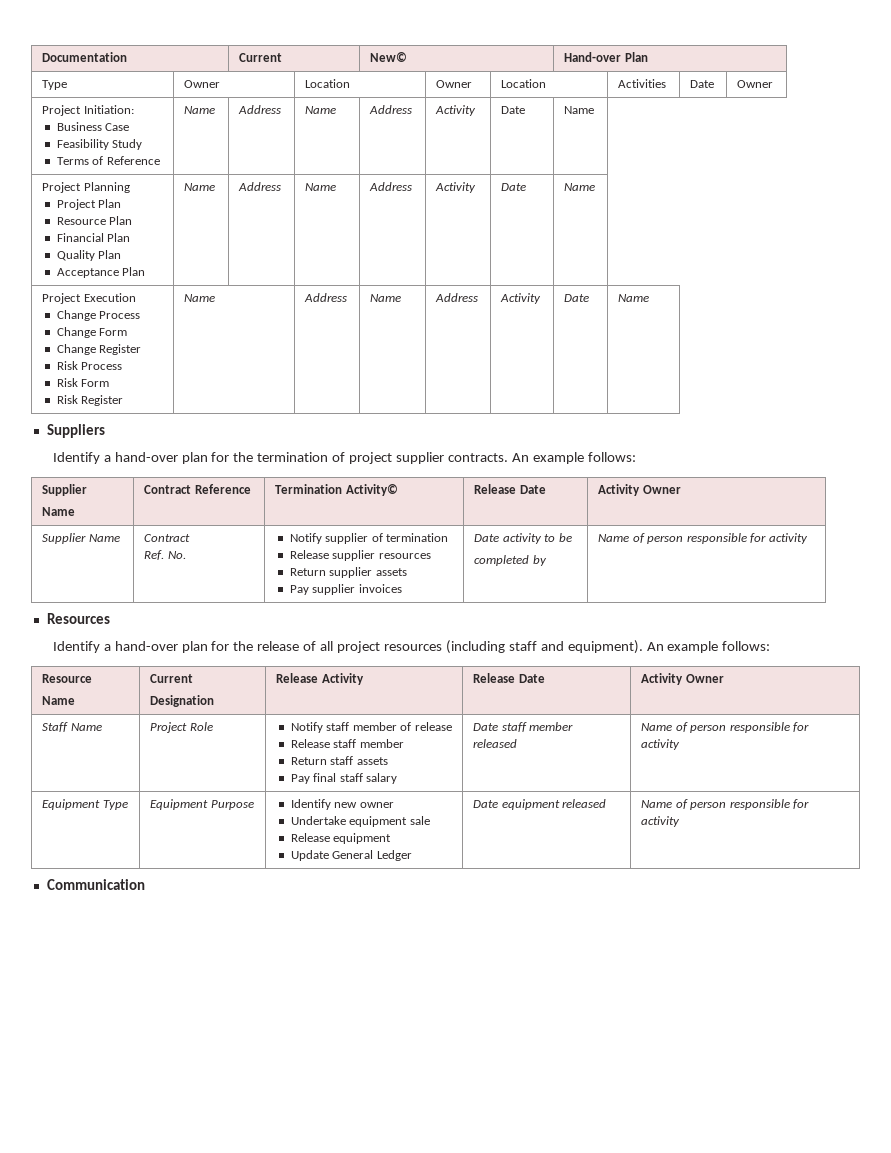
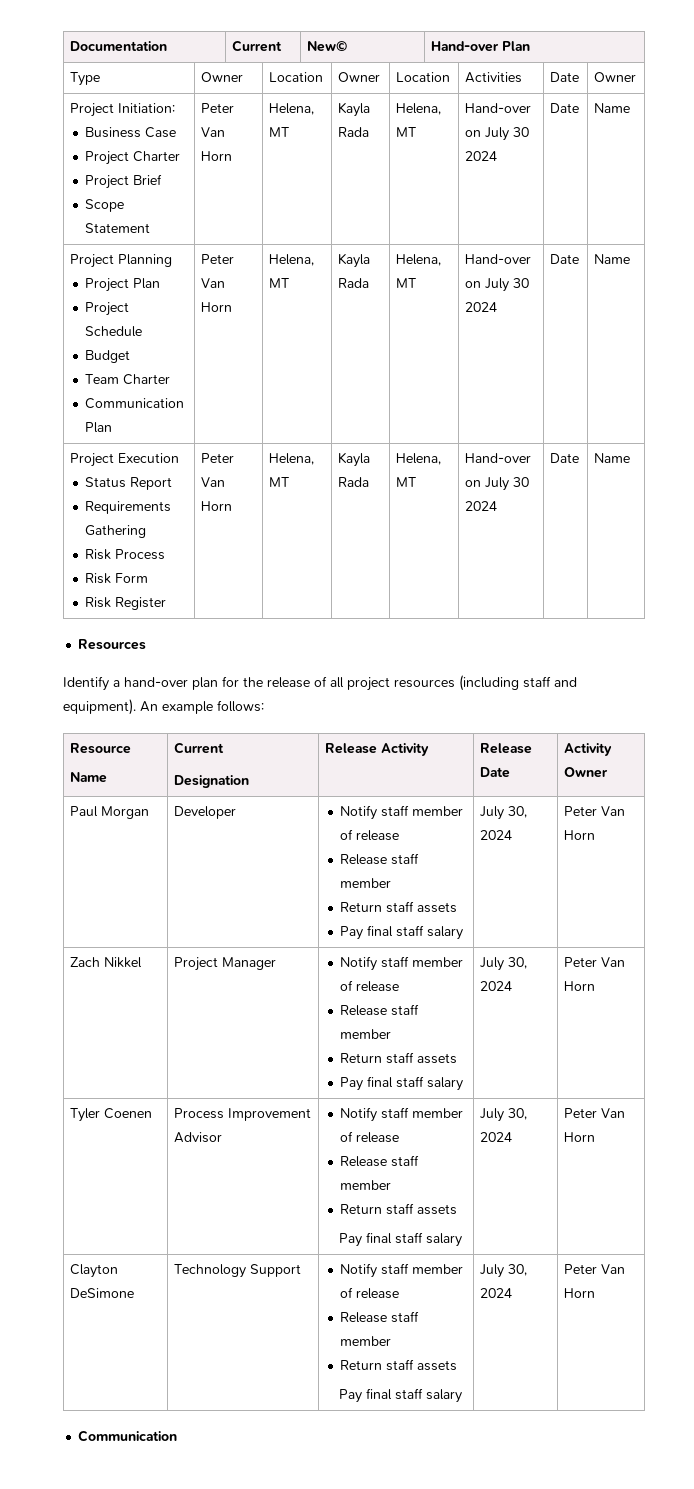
[56,139,143,150] [56,156,160,165] [184,106,216,114] [238,105,282,114] [305,106,337,114] [369,105,413,114] [435,105,477,116] Feasibility Study // Terms of Reference | Name | Address | Name | Address | Activity -> [85,151,181,165] [85,174,163,189] [85,199,125,212] [85,223,151,233] [200,103,234,113] [200,127,225,137] [200,151,232,161] [268,103,314,115] [268,127,289,137] [337,102,370,117] [337,127,369,137] [395,103,441,115] [395,127,416,137] [464,103,531,113] [464,127,529,141] [464,151,497,161] Project Charter // Project Brief // Scope Statement | Peter Van Horn | Helena, MT | Kayla Rada | Helena, MT | Hand-over on July 30 2024
[56,216,133,225] [56,233,131,242] [56,250,122,261] [56,267,146,278] [184,183,216,191] [238,182,282,191] [305,183,337,191] [369,182,413,191] [435,182,477,193] [501,183,527,191] [564,183,596,191] [42,293,136,304] [56,310,141,321] [56,327,128,338] [56,344,142,355] Resource Plan // Financial Plan // Quality Plan // Acceptance Plan | Name | Address | Name | Address | Activity | Date | Name // Project Execution // Change Process // Change Form // Change Register -> [85,302,130,316] [85,326,143,337] [85,350,131,363] [85,374,171,385] [85,398,185,409] [85,422,113,433] [200,254,234,264] [200,278,225,288] [200,302,232,312] [268,254,314,266] [268,278,289,288] [337,253,370,268] [337,278,369,288] [395,254,441,266] [395,278,416,288] [464,254,531,264] [464,278,529,292] [464,302,497,312] [549,254,579,264] [593,254,630,264] [69,453,179,467] [85,477,173,490] [85,501,172,514] [85,525,147,538] Project Schedule // Budget // Team Charter // Communication Plan | Peter Van Horn | Helena, MT | Kayla Rada | Helena, MT | Hand-over on July 30 2024 | Date | Name // Project Execution // Status Report // Requirements Gathering
[184,294,216,302] [304,293,348,302] [370,294,402,302] [435,293,479,302] [500,293,542,304] [564,294,590,302] [618,294,650,302] [46,424,105,438] [52,452,636,464] [42,484,88,496] [42,507,76,516] [144,484,251,494] [275,484,398,496] [474,484,546,494] [598,484,681,496] [42,533,120,544] [144,534,191,542] [144,550,186,560] [289,533,449,544] [289,550,431,561] [289,567,407,578] [289,584,402,595] [474,533,572,544] [474,555,547,566] [598,533,808,544] Name | Address | Name | Address | Activity | Date | Name // Suppliers // Identify a hand-over plan for the termination of project supplier contracts. An example follows: // Supplier // Name | Contract Reference | Termination Activity© | Release Date | Activity Owner // Supplier Name | Contract // Ref. No. | Notify supplier of termination // Release supplier resources // Return supplier assets // Pay supplier invoices | Date activity to be // completed by | Name of person responsible for activity -> [200,453,234,463] [200,477,225,487] [200,501,232,511] [268,453,314,465] [268,477,289,487] [337,452,370,467] [337,477,369,487] [395,453,441,465] [395,477,416,487] [464,453,531,463] [464,477,529,491] [464,501,497,511] [549,453,579,463] [593,453,630,463] Peter Van Horn | Helena, MT | Kayla Rada | Helena, MT | Hand-over on July 30 2024 | Date | Name
[42,722,102,732] [150,722,213,733] Staff Name | Project Role -> [69,806,149,819] [173,806,236,819] Paul Morgan | Developer
[473,722,574,732] [473,739,518,748] [641,722,810,733] [641,739,681,750] [42,799,128,810] [150,799,254,810] [290,799,394,810] [290,816,430,827] [290,833,392,844] [290,850,412,861] [473,799,607,810] [641,799,810,810] [641,816,681,827] Date staff member released | Name of person responsible for activity // Equipment Type | Equipment Purpose | Identify new owner // Undertake equipment sale // Release equipment // Update General Ledger | Date equipment released | Name of person responsible for activity -> [479,806,527,820] [479,830,512,840] [563,806,625,816] [563,830,595,840] [69,957,142,968] [173,957,276,971] [340,956,464,971] [340,980,400,992] [340,1004,420,1016] [340,1029,392,1039] [340,1052,458,1064] [340,1076,464,1091] [479,957,527,971] [479,981,512,991] [563,957,625,967] [563,981,595,991] [69,1108,152,1122] [173,1108,311,1121] [173,1132,222,1143] [340,1107,464,1122] [340,1131,400,1143] [340,1155,420,1167] [340,1180,392,1190] [340,1203,458,1215] [338,1232,462,1247] [479,1108,527,1122] [479,1132,512,1142] [563,1108,625,1118] [563,1132,595,1142] [69,1264,118,1278] [69,1288,134,1298] [173,1264,301,1278] [340,1263,464,1278] [340,1287,400,1299] [340,1311,420,1323] [340,1336,392,1346] [340,1359,458,1371] [338,1388,462,1403] [479,1264,527,1278] [479,1288,512,1298] [563,1264,625,1274] [563,1288,595,1298] July 30, 2024 | Peter Van Horn // Zach Nikkel | Project Manager | Notify staff member of release // Release staff member // Return staff assets // Pay final staff salary | July 30, 2024 | Peter Van Horn // Tyler Coenen | Process Improvement Advisor | Notify staff member of release // Release staff member // Return staff assets // Pay final staff salary | July 30, 2024 | Peter Van Horn // Clayton DeSimone | Technology Support | Notify staff member of release // Release staff member // Return staff assets // Pay final staff salary | July 30, 2024 | Peter Van Horn

